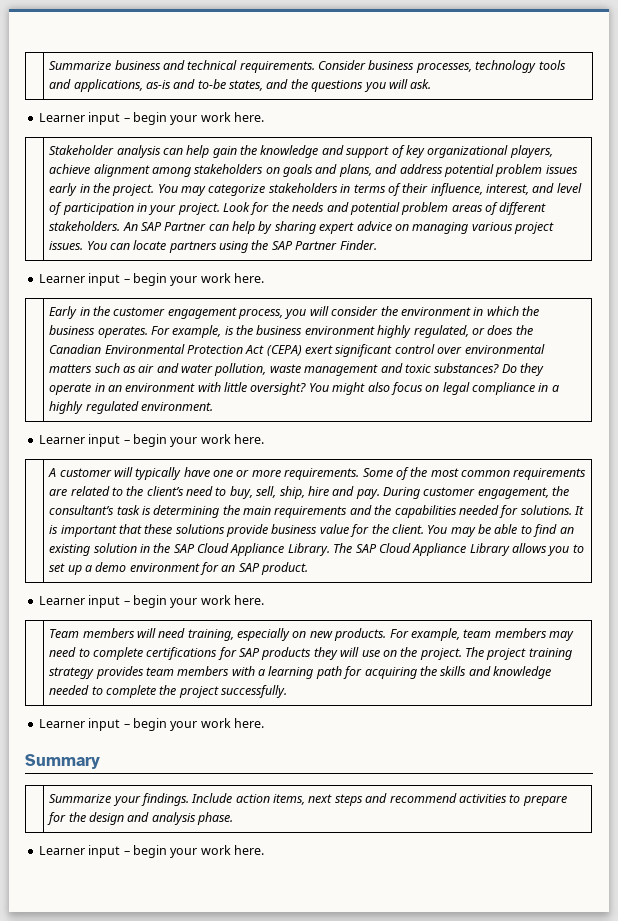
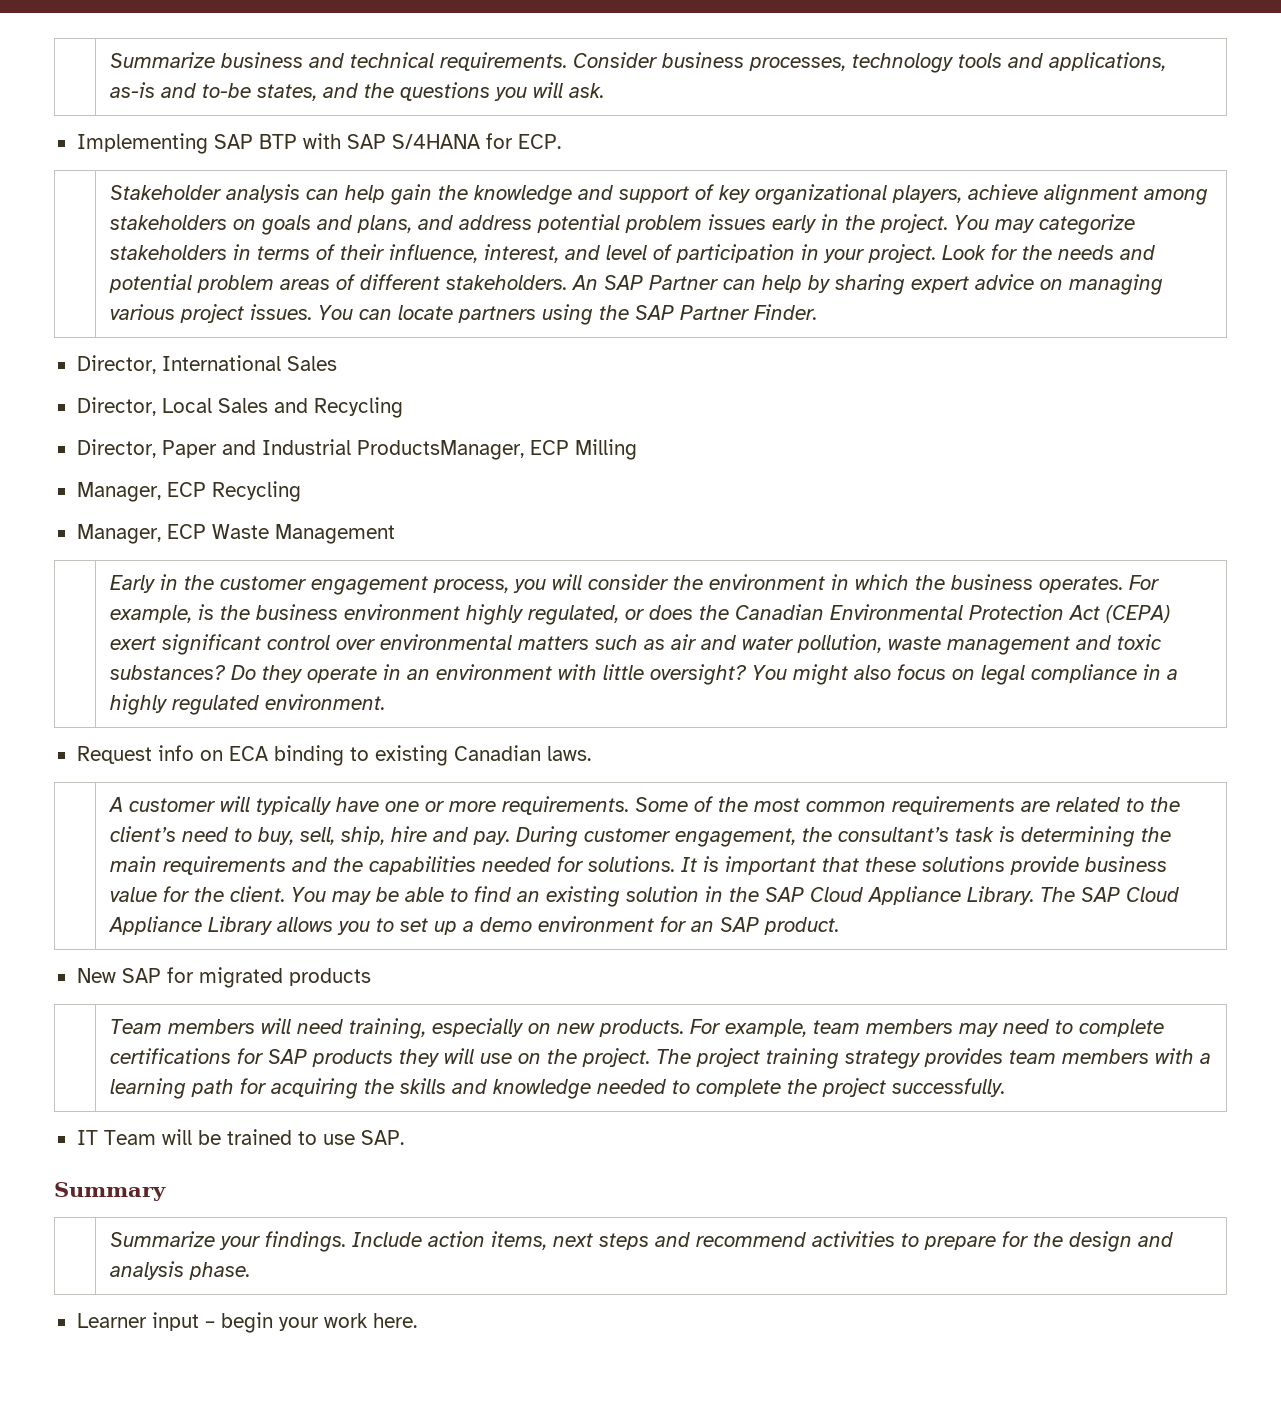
[38,112,264,125] Learner input – begin your work here. -> [76,133,561,154] Implementing SAP BTP with SAP S/4HANA for ECP.
[38,273,264,286] Learner input – begin your work here. -> [76,355,337,374] [76,397,403,418] [76,439,637,460] [76,481,301,502] [76,524,395,544] Director, International Sales // Director, Local Sales and Recycling // Director, Paper and Industrial ProductsManager, ECP Milling // Manager, ECP Recycling // Manager, ECP Waste Management
[38,434,264,447] Learner input – begin your work here. -> [76,745,591,766] Request info on ECA binding to existing Canadian laws.
[38,595,264,608] Learner input – begin your work here. -> [76,967,371,988] New SAP for migrated products
[38,718,264,731] Learner input – begin your work here. -> [76,1129,404,1145] IT Team will be trained to use SAP.

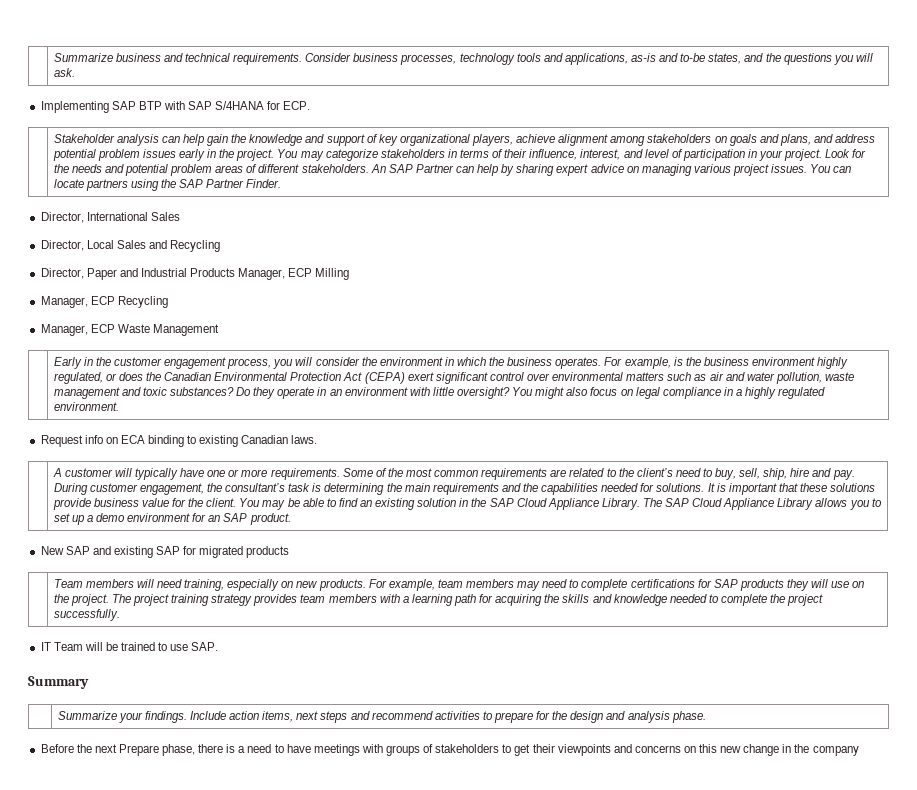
[356,440,524,460] ProductsManager, -> [190,268,286,280] Products Manager,
(161, 975) none -> [92,546,181,558] and existing SAP
[76,1312,417,1333] Learner input – begin your work here. -> [40,744,859,756] Before the next Prepare phase, there is a need to have meetings with groups of stakeholders to get their viewpoints and concerns on this new change in the company

